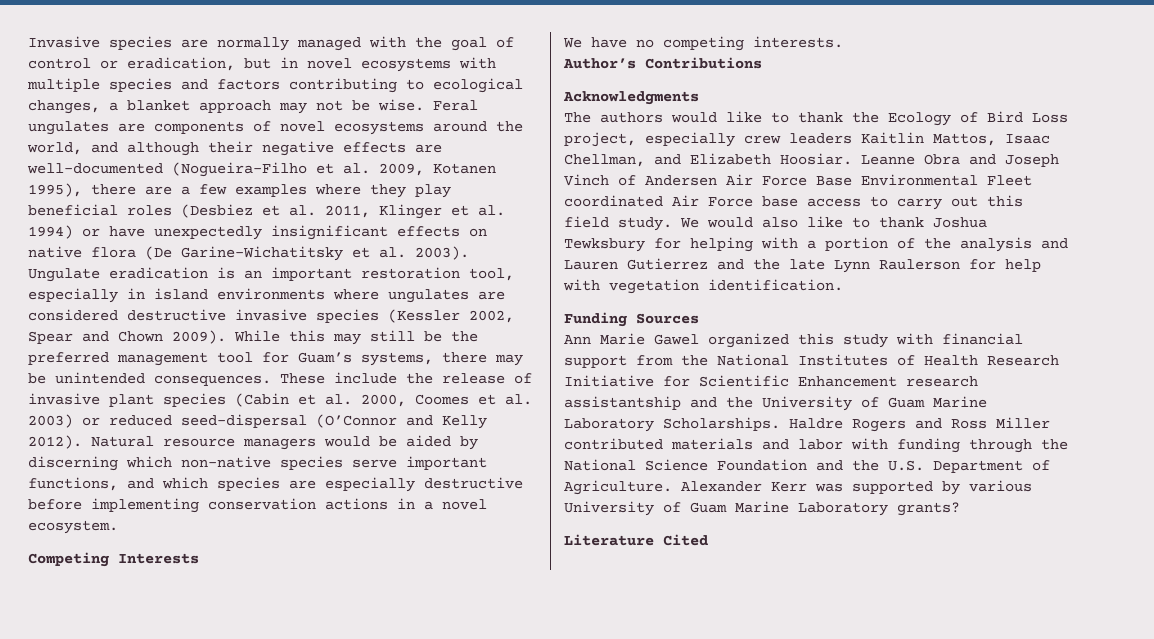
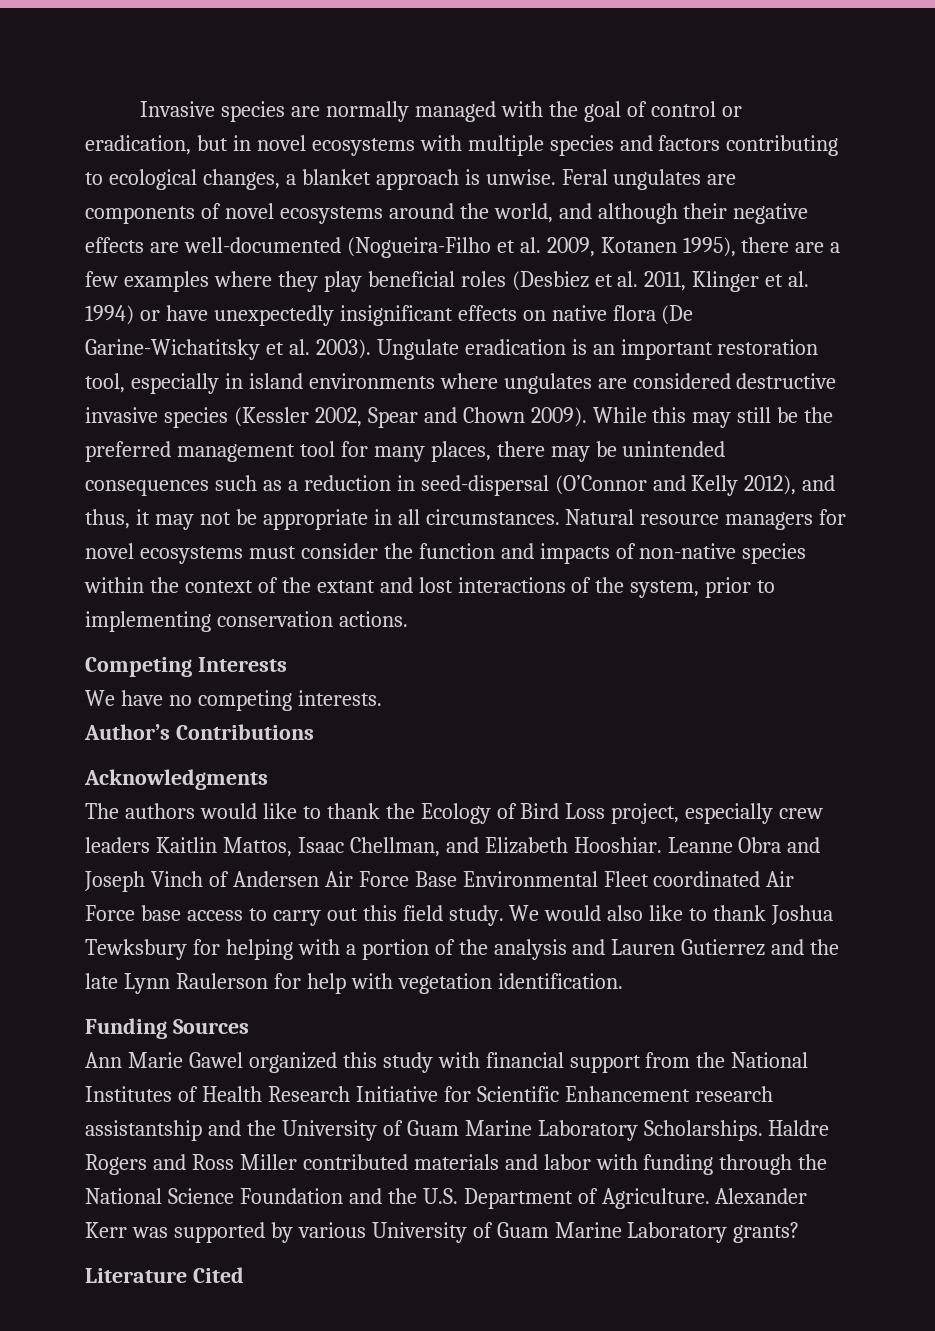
[279,99,424,114] may not be wise. -> [464,169,556,185] is unwise.
[298,352,433,366] Guam’s systems, -> [373,441,491,462] many places,
[154,372,532,386] [28,393,532,407] [28,414,487,429] [28,435,478,450] [28,456,487,471] [28,477,523,492] [28,498,487,513] [28,520,118,534] consequences. These include the release of invasive plant species (Cabin et al. 2000, Coomes et al. 2003) or reduced seed-dispersal (O’Connor and Kelly 2012). Natural resource managers would be aided by discerning which non-native species serve important functions, and which species are especially destructive before implementing conservation actions in a novel ecosystem. -> [85,475,836,496] [85,509,847,530] [85,543,807,564] [84,577,776,598] [85,611,408,632] consequences such as a reduction in seed-dispersal (O’Connor and Kelly 2012), and thus, it may not be appropriate in all circumstances. Natural resource managers for novel ecosystems must consider the function and impacts of non-native species within the context of the extant and lost interactions of the system, prior to implementing conservation actions.
[780,153,852,165] Hoosiar. -> [573,837,662,853] Hooshiar.

